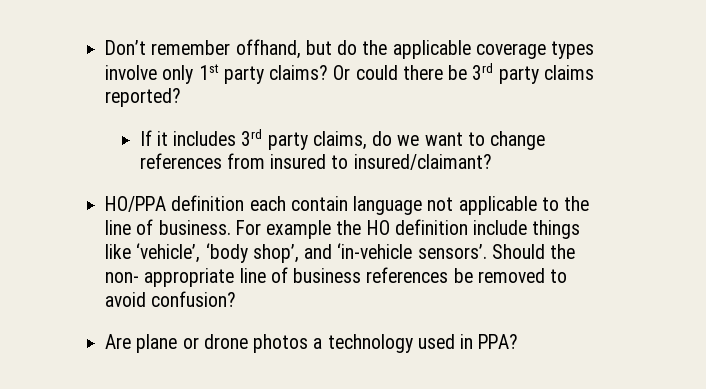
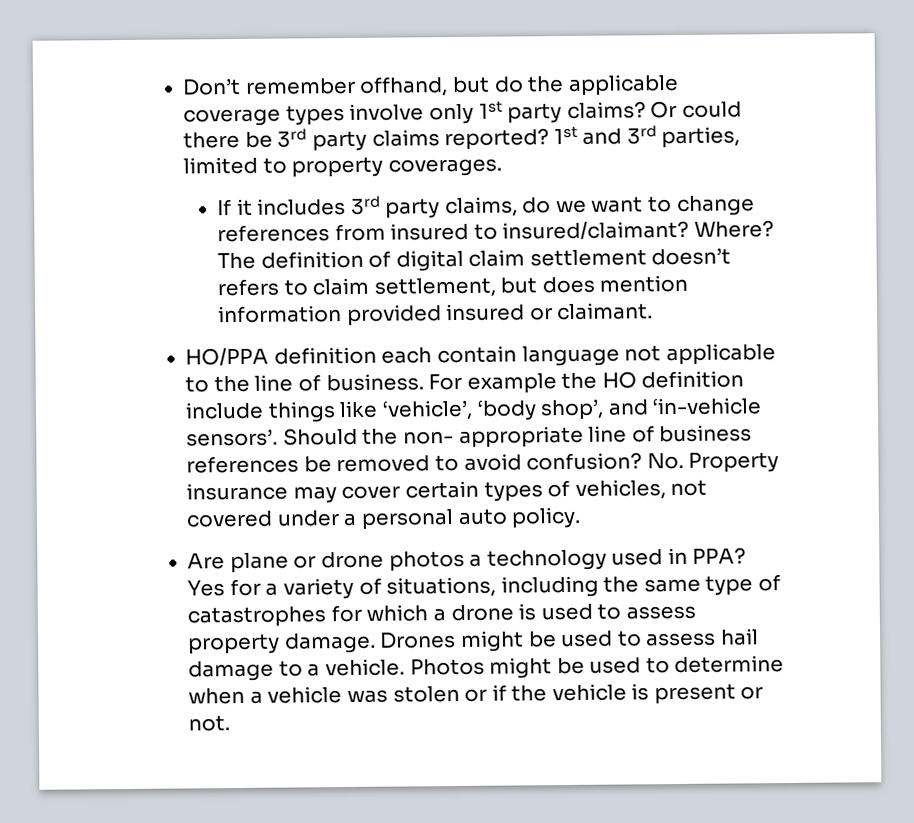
(182, 97) none -> [553,125,741,149] [183,156,502,178] 1st and 3rd parties, limited to property coverages.
(492, 162) none -> [693,220,774,238] [217,247,732,272] [217,274,689,298] [218,302,654,327] Where? The definition of digital claim settlement doesn’t refers to claim settlement, but does mention information provided insured or claimant.
(237, 299) none -> [646,451,780,473] [186,479,708,504] [186,506,582,530] No. Property insurance may cover certain types of vehicles, not covered under a personal auto policy.
(519, 341) none -> [187,574,781,600] [187,603,696,628] [188,628,759,655] [188,655,785,682] [188,683,764,705] [188,715,231,732] Yes for a variety of situations, including the same type of catastrophes for which a drone is used to assess property damage. Drones might be used to assess hail damage to a vehicle. Photos might be used to determine when a vehicle was stolen or if the vehicle is present or not.

